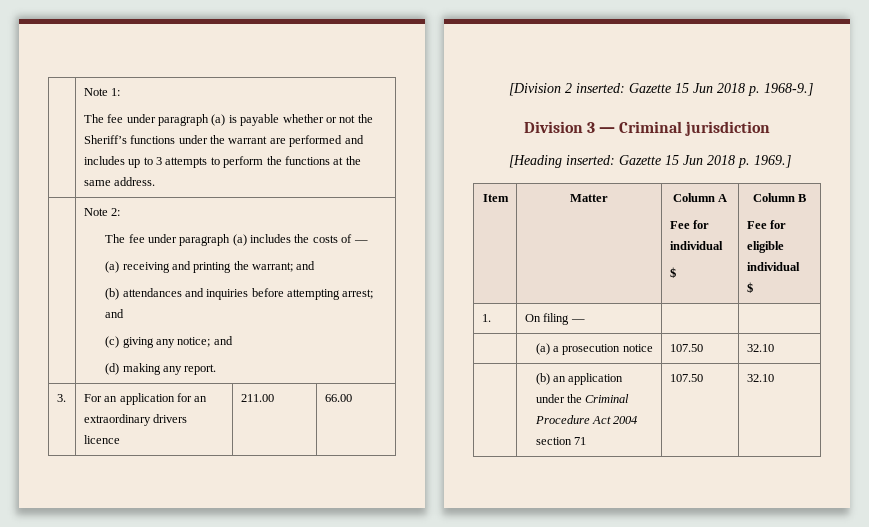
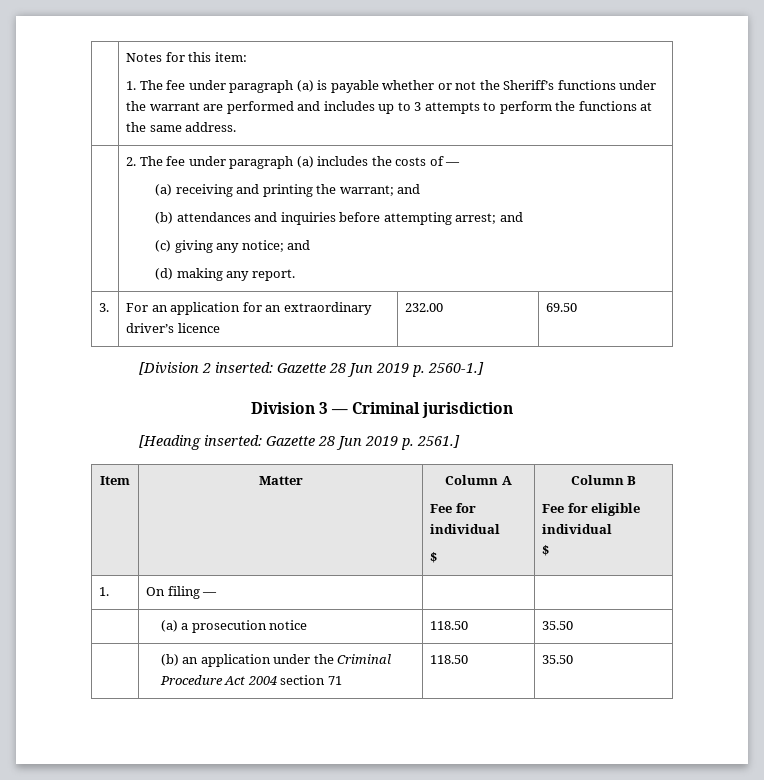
[83,88,121,96] | Note 1: // -> [126,52,247,62] [126,81,137,90] | Notes for this item: // 1.
[83,208,121,216] Note 2: // -> [126,157,137,166] 2.
[153,414,188,423] drivers -> [126,323,175,333] driver’s
[240,394,274,402] [324,394,352,402] 211.00 | 66.00 -> [405,303,444,312] [546,303,578,312] 232.00 | 69.50
[674,83,813,96] 15 Jun 2018 p. 1968-9.] -> [329,362,485,377] 28 Jun 2019 p. 2560-1.]
[664,155,791,168] 15 Jun 2018 p. 1969.] -> [318,435,461,450] 28 Jun 2019 p. 2561.]
[669,344,703,352] [746,344,774,352] 107.50 | 32.10 -> [430,621,469,630] [542,621,574,630] 118.50 | 35.50
[669,374,703,382] [746,374,774,382] 107.50 | 32.10 -> [430,655,469,664] [542,655,574,664] 118.50 | 35.50

